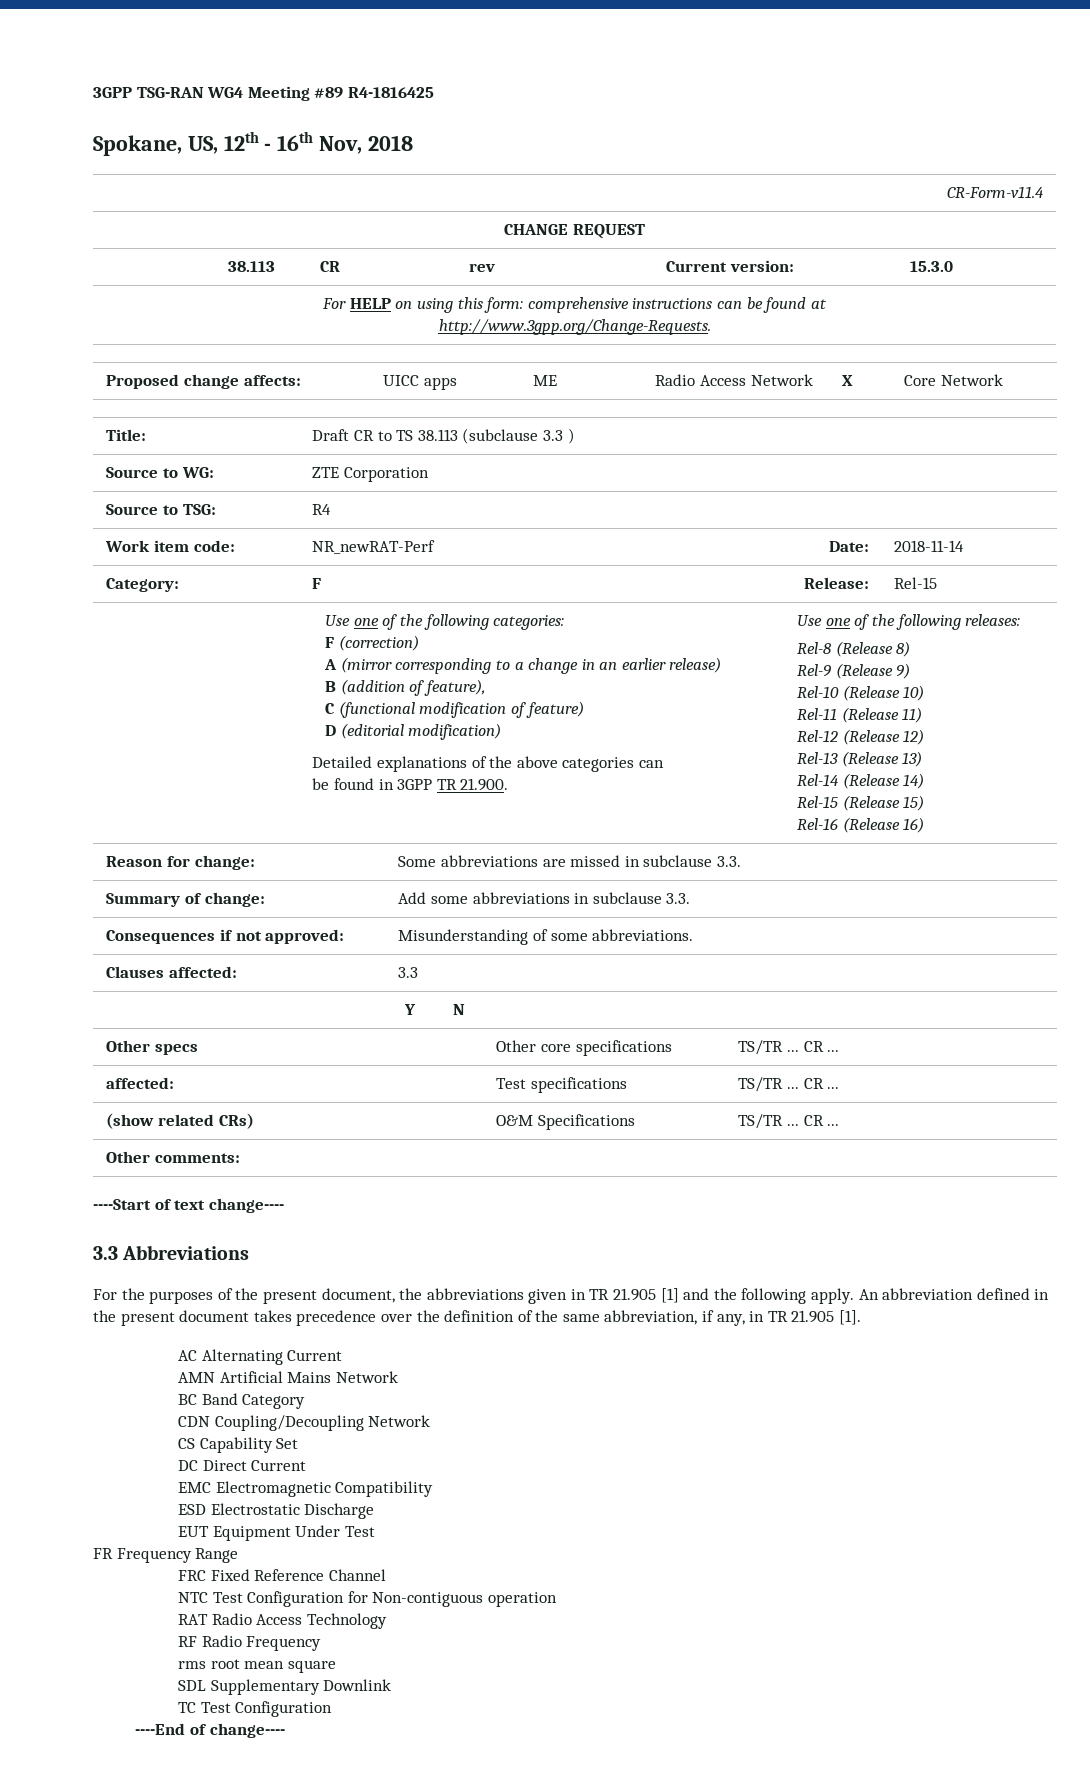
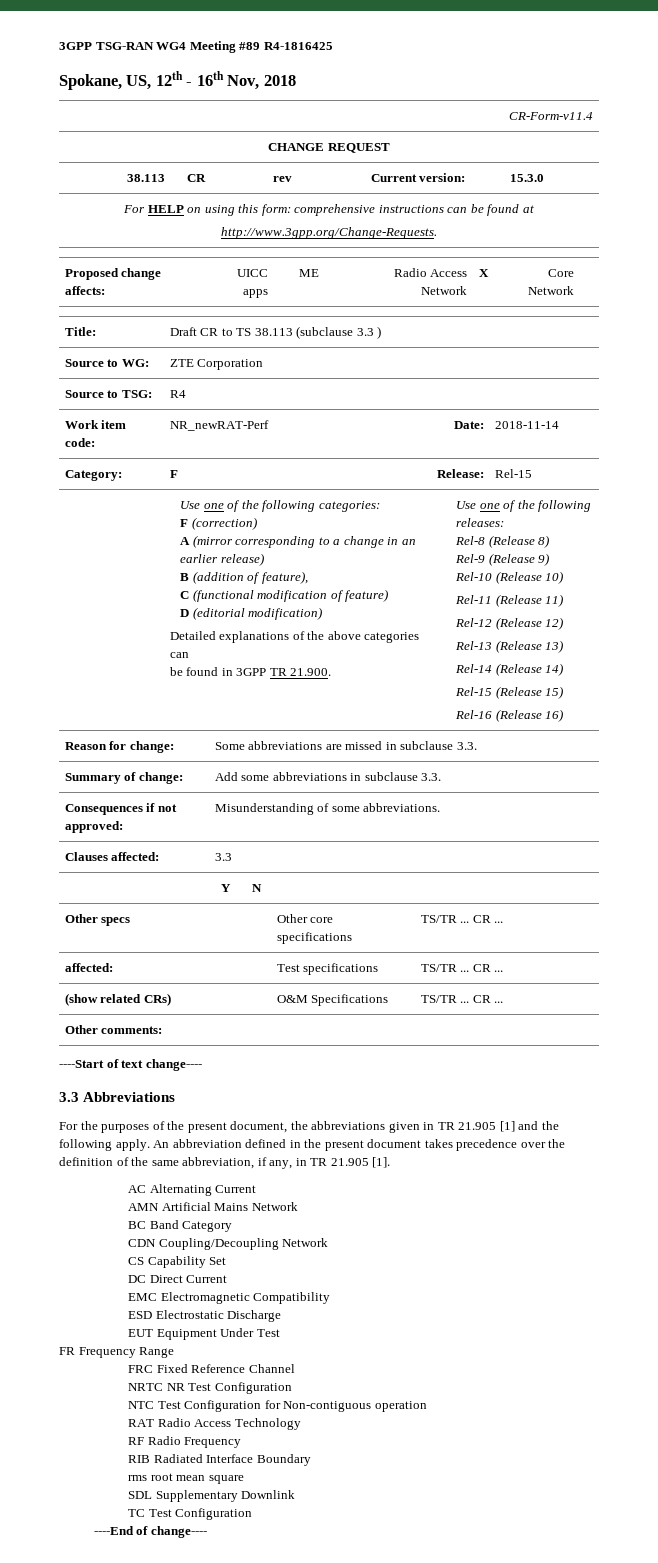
(386, 1575) none -> [128,1382,292,1394] // NRTC NR Test Configuration
(322, 1643) none -> [128,1454,311,1466] // RIB Radiated Interface Boundary

